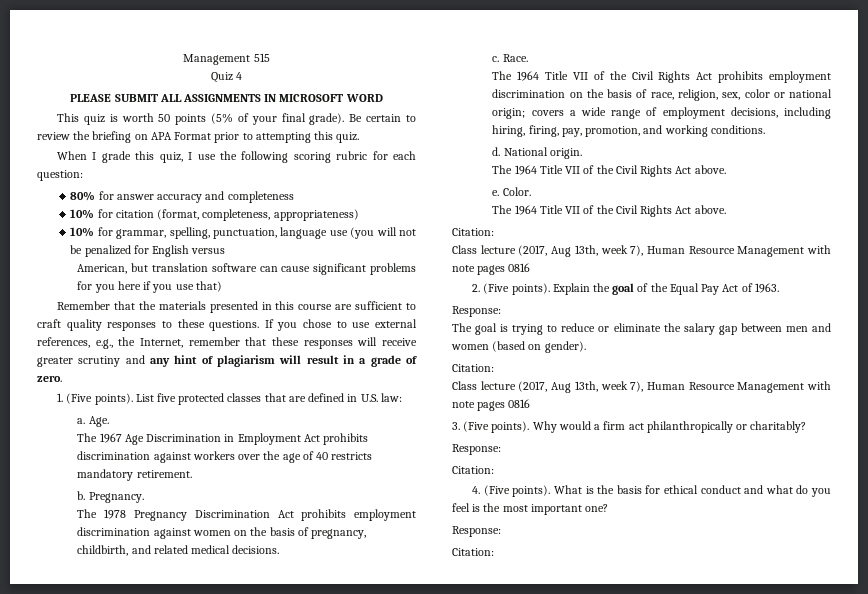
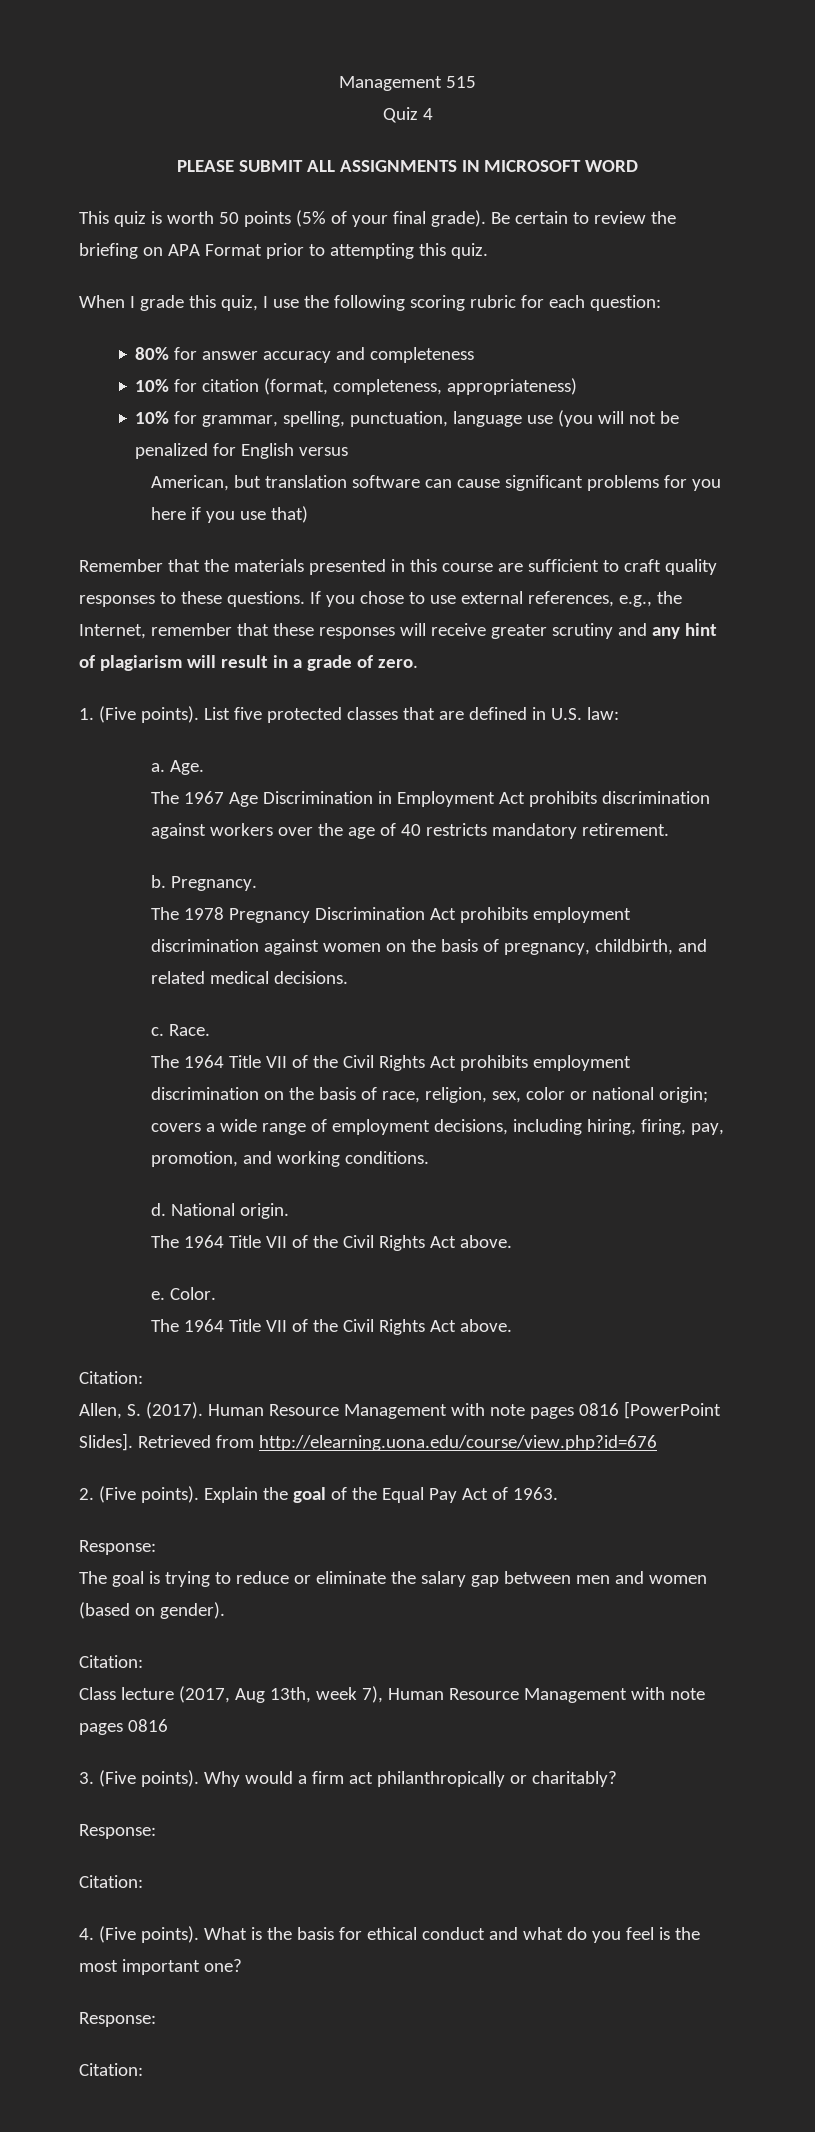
[452,245,831,257] [452,263,531,275] Class lecture (2017, Aug 13th, week 7), Human Resource Management with note pages 0816 -> [79,1401,721,1419] [79,1433,657,1451] Allen, S. (2017). Human Resource Management with note pages 0816 [PowerPoint Slides]. Retrieved from http://elearning.uona.edu/course/view.php?id=676

